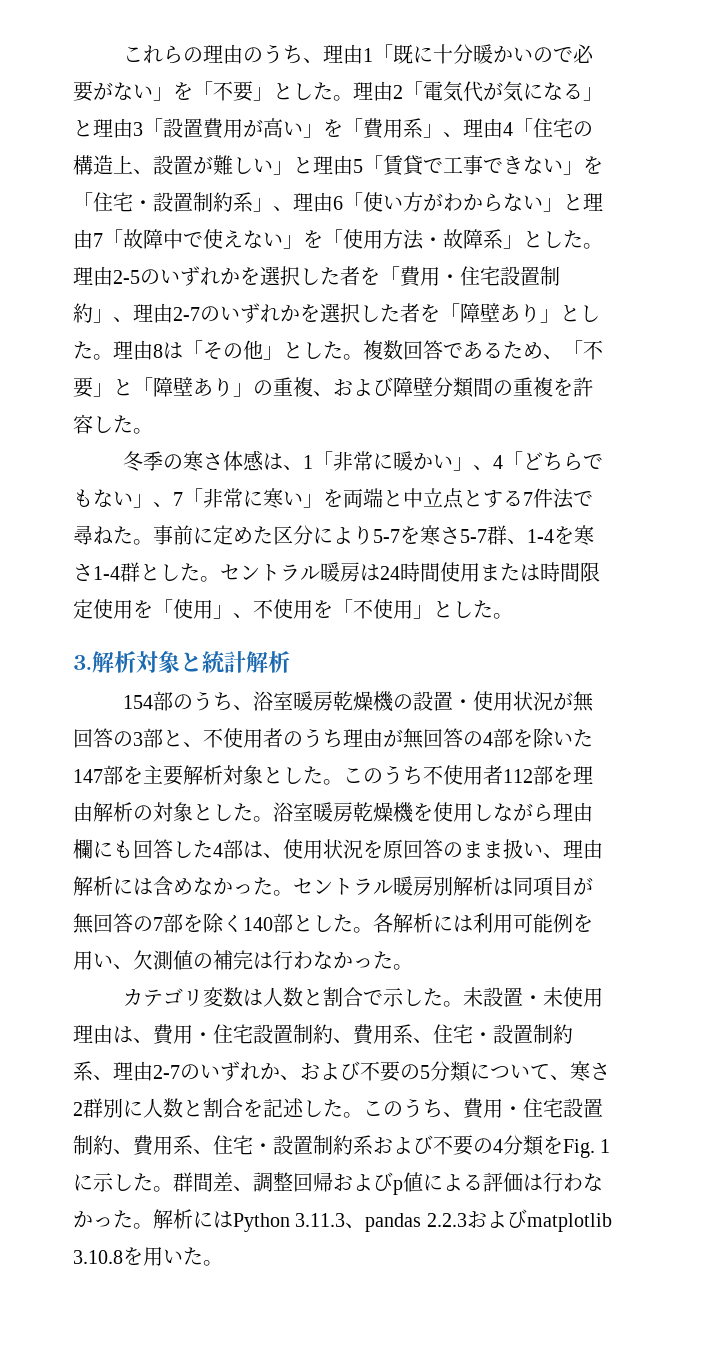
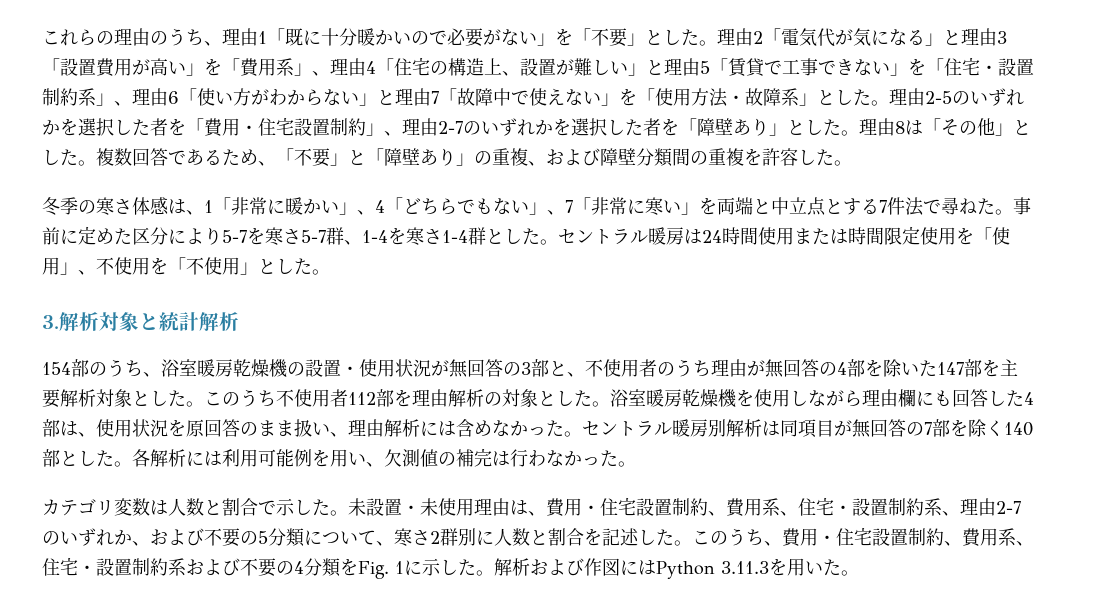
[173,1172,603,1195] [73,1209,612,1232] [73,1250,123,1264] 群間差、調整回帰およびp値による評価は行わなかった。解析にはPython 3.11.3、pandas 2.2.3およびmatplotlib 3.10.8 -> [494,558,769,579] 解析および作図にはPython 3.11.3

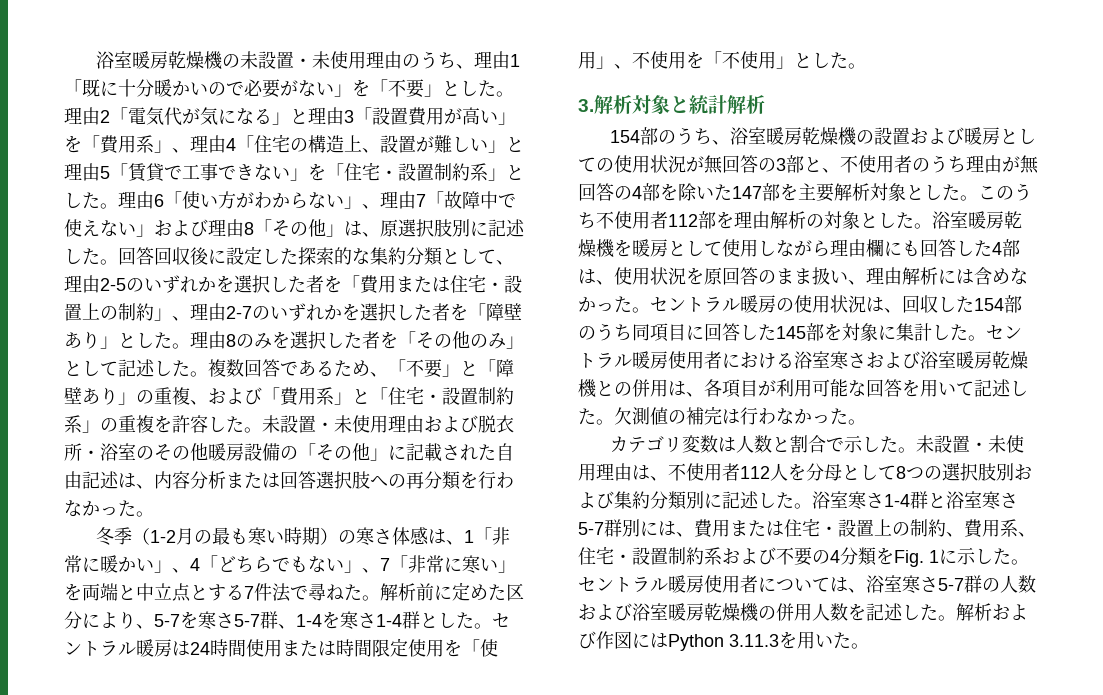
[42,29,114,46] これらの -> [95,51,366,70] 浴室暖房乾燥機の未設置・未使用
[114,101,132,106] 、 -> [506,165,524,180] [64,192,118,209] とした。
[377,90,395,105] と -> [362,204,380,209] 、
[619,88,889,107] を「使用方法・故障系」とした。 -> [154,219,525,237] [64,246,514,266] および理由8「その他」は、原選択肢別に記述した。回答回収後に設定した探索的な集約分類として、
[240,117,330,136] ・住宅設置 -> [396,274,522,293] [64,303,118,321] または住宅・設置上の
[905,118,1031,136] は「その他」と -> [236,331,524,349] [64,359,155,377] のみを選択した者を「その他のみ」として記述
[600,148,690,167] 障壁分類間 -> [262,386,514,406] [64,415,100,433] 「費用系」と「住宅・設置制約系」
[42,197,78,216] // 冬季 -> [262,415,514,433] [64,443,514,462] [64,471,514,490] [64,500,154,517] [95,527,338,546] 未設置・未使用理由および脱衣所・浴室のその他暖房設備の「その他」に記載された自由記述は、内容分析または回答選択肢への再分類を行わなかった。 // 冬季（1-2月の最も寒い時期）
[1013,197,1031,215] 事 -> [380,583,416,601] 解析
(222, 236) none -> [136,624,154,629] 、
[341,366,359,375] ・ -> [909,127,1036,145] [578,157,614,172] および暖房としての
(754, 398) none -> [632,239,722,257] 暖房として
[708,419,1033,438] [42,449,384,467] 別解析は同項目が無回答の7部を除く140部とした。各解析には利用可能例を用い、 -> [776,295,1022,313] [578,323,1022,342] [578,351,1028,370] [578,379,1028,398] [578,408,614,425] の使用状況は、回収した154部のうち同項目に回答した145部を対象に集計した。セントラル暖房使用者における浴室寒さおよび浴室暖房乾燥機との併用は、各項目が利用可能な回答を用いて記述した。
[546,497,1021,517] [42,527,908,547] 費用・住宅設置制約、費用系、住宅・設置制約系、理由2-7のいずれか、および不要の5分類について、寒さ2群別に人数と割合を記述した。このうち、費用・住宅設置 -> [668,463,1032,481] [578,491,1018,510] [578,518,910,538] 不使用者112人を分母として8つの選択肢別および集約分類別に記述した。浴室寒さ1-4群と浴室寒さ5-7群別には、費用または住宅・設置上の
(494, 573) none -> [578,575,1036,594] [578,603,956,622] セントラル暖房使用者については、浴室寒さ5-7群の人数および浴室暖房乾燥機の併用人数を記述した。

